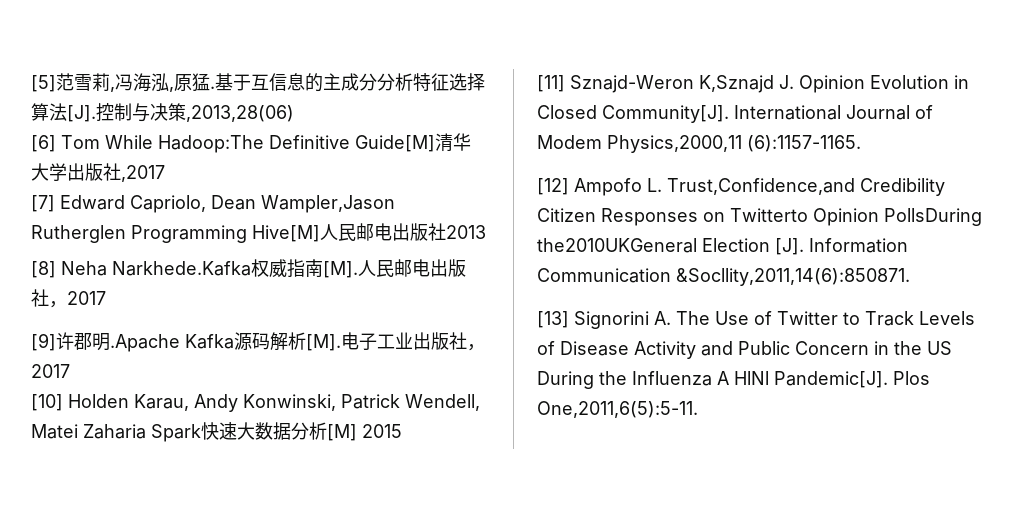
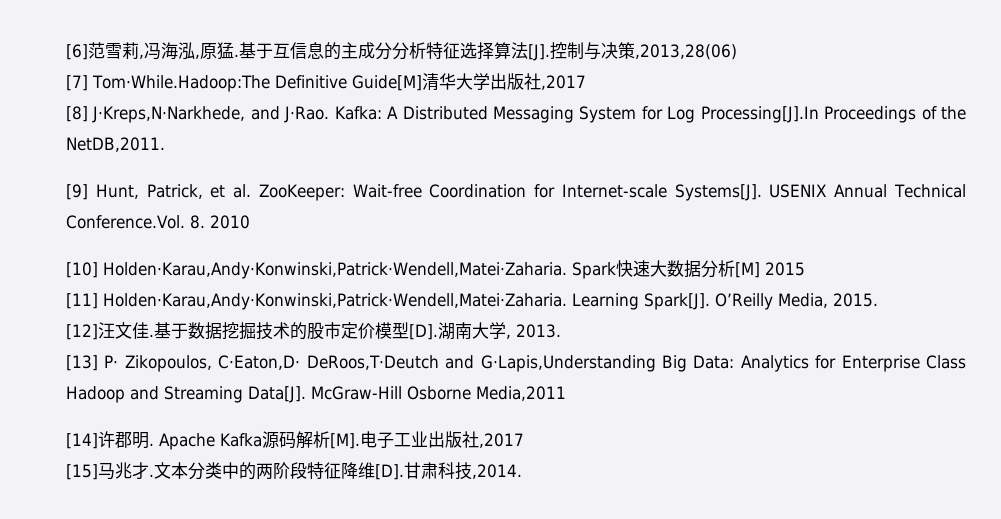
[31,75,56,92] [5] -> [66,44,88,60] [6]
[31,135,264,153] [6] Tom While Hadoop:The -> [66,75,270,92] [7] Tom·While.Hadoop:The
[31,195,395,213] [31,223,486,243] [31,259,466,278] [31,289,106,308] [31,332,180,352] [7] Edward Capriolo, Dean Wampler,Jason Rutherglen Programming Hive[M]人民邮电出版社2013 // [8] Neha Narkhede.Kafka权威指南[M].人民邮电出版社，2017 // [9]许郡明.Apache -> [66,106,967,123] [66,137,165,152] [66,184,967,201] [66,215,250,229] [66,260,805,279] [66,293,878,310] [66,322,561,340] [66,355,966,372] [66,386,566,403] [66,431,215,450] [8] J·Kreps,N·Narkhede, and J·Rao. Kafka: A Distributed Messaging System for Log Processing[J].In Proceedings of the NetDB,2011. // [9] Hunt, Patrick, et al. ZooKeeper: Wait-free Coordination for Internet-scale Systems[J]. USENIX Annual Technical Conference.Vol. 8. 2010 // [10] Holden·Karau,Andy·Konwinski,Patrick·Wendell,Matei·Zaharia. Spark快速大数据分析[M] 2015 // [11] Holden·Karau,Andy·Konwinski,Patrick·Wendell,Matei·Zaharia. Learning Spark[J]. O’Reilly Media, 2015. // [12]汪文佳.基于数据挖掘技术的股市定价模型[D].湖南大学, 2013. // [13] P· Zikopoulos, C·Eaton,D· DeRoos,T·Deutch and G·Lapis,Understanding Big Data: Analytics for Enterprise Class Hadoop and Streaming Data[J]. McGraw-Hill Osborne Media,2011 // [14]许郡明. Apache
[467,344,485,351] [31,364,70,378] [31,394,480,412] [31,422,402,442] [537,75,969,93] [537,105,933,123] [537,135,861,153] [537,178,945,196] [537,208,982,226] [537,238,908,255] [537,268,910,286] [537,311,975,329] [537,341,952,359] [537,371,930,389] [537,401,698,418] ，2017 // [10] Holden Karau, Andy Konwinski, Patrick Wendell, Matei Zaharia Spark快速大数据分析[M] 2015 // [11] Sznajd-Weron K,Sznajd J. Opinion Evolution in Closed Community[J]. International Journal of Modem Physics,2000,11 (6):1157-1165. // [12] Ampofo L. Trust,Confidence,and Credibility Citizen Responses on Twitterto Opinion PollsDuring the2010UKGeneral Election [J]. Information Communication &Socllity,2011,14(6):850871. // [13] Signorini A. The Use of Twitter to Track Levels of Disease Activity and Public Concern in the US During the Influenza A HlNl Pandemic[J]. Plos One,2011,6(5):5-11. -> [479,433,524,448] [66,462,522,480] ,2017 // [15]马兆才.文本分类中的两阶段特征降维[D].甘肃科技,2014.

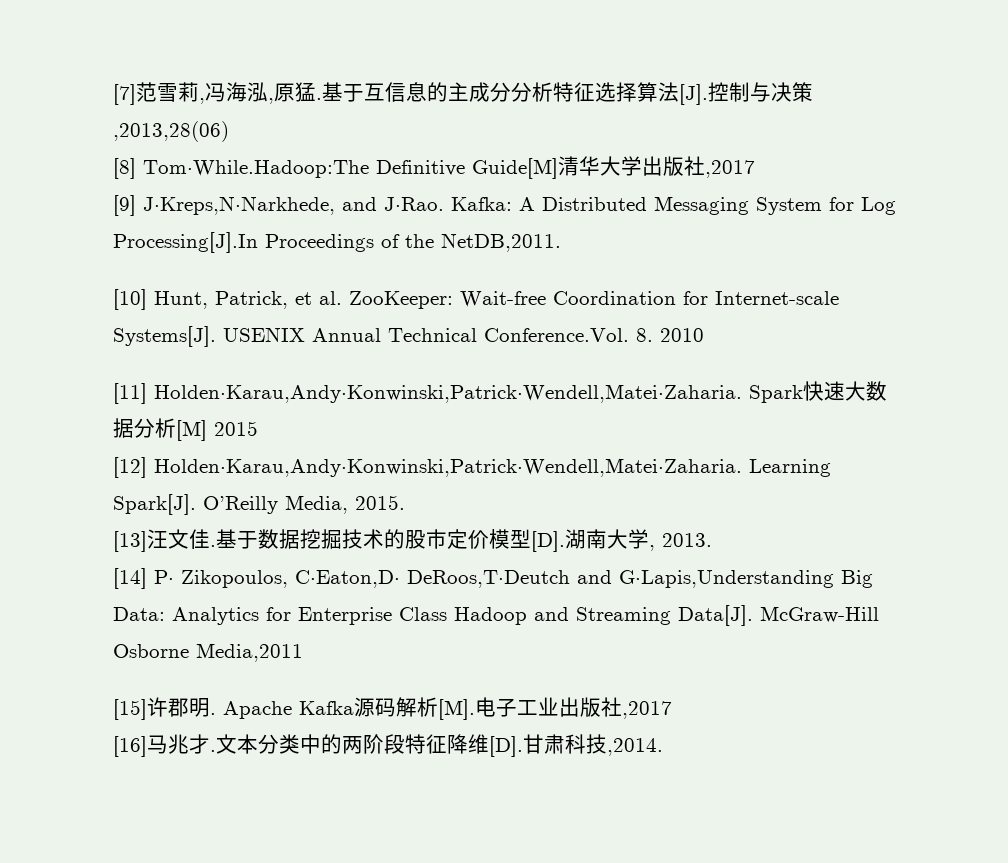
[66,44,88,60] [6] -> [113,84,136,105] [7]
[66,75,88,91] [7] -> [113,158,136,179] [8]
[66,106,88,122] [8] -> [113,195,136,216] [9]
[66,184,88,200] [9] -> [113,289,147,310] [10]
[66,262,98,278] [10] -> [113,383,147,404] [11]
[66,293,98,309] [11] -> [113,457,147,478] [12]
[66,324,98,340] [12] -> [113,531,147,552] [13]
[66,355,98,371] [13] -> [113,568,147,589] [14]
[66,433,98,449] [14] -> [113,699,147,720] [15]
[66,464,98,480] [15] -> [113,736,147,757] [16]

